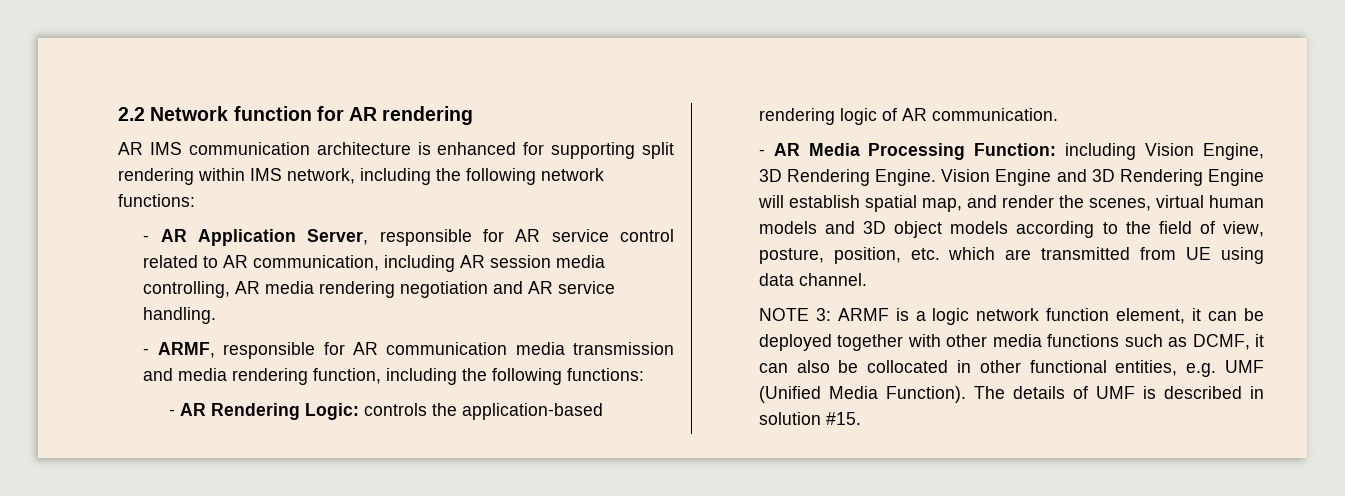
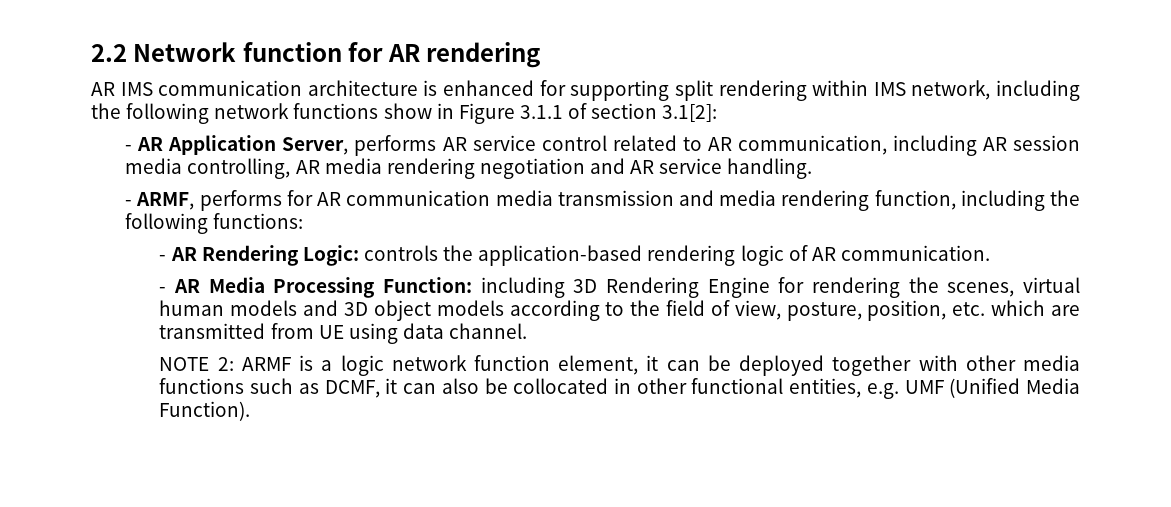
[118,194,195,207] functions: -> [293,103,718,124] functions show in Figure 3.1.1 of section 3.1[2]:
[379,229,505,246] responsible for -> [354,135,437,156] performs
[223,342,316,359] responsible -> [199,190,282,211] performs
[1145,143,1264,160] [758,169,1264,186] [757,195,1054,212] Vision Engine, 3D Rendering Engine. Vision Engine and 3D Rendering Engine will establish spatial map, and render -> [573,277,901,298] 3D Rendering Engine for rendering
[815,308,831,321] 3: -> [217,357,234,371] 2:
[973,386,1264,399] [758,412,861,425] The details of UMF is described in solution #15. -> (251, 411) none

